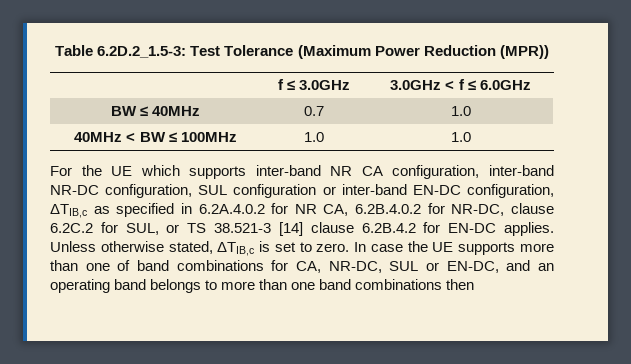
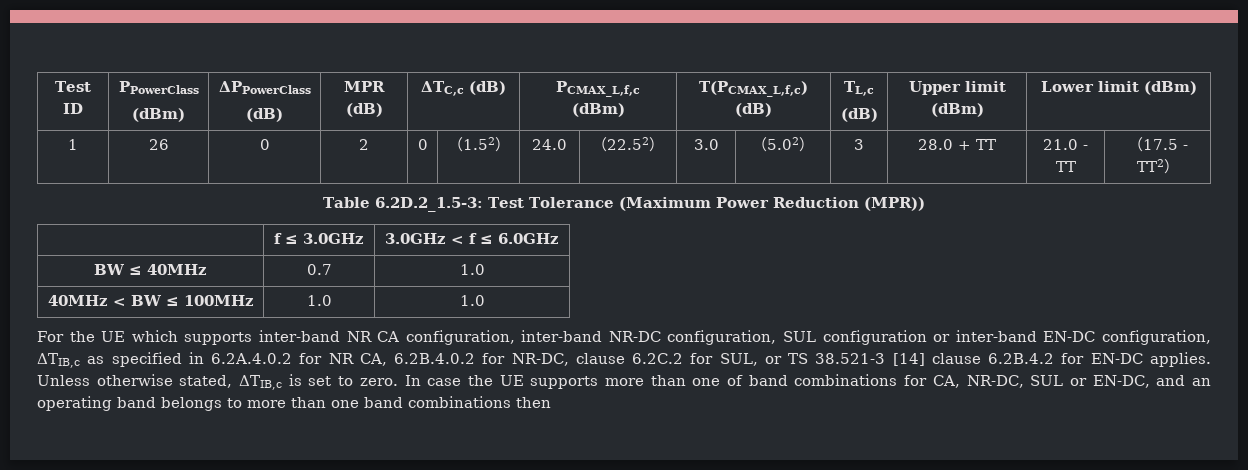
(55, 50) none -> [55,81,92,92] [63,103,83,114] [118,81,199,94] [132,108,185,122] [218,81,311,94] [246,108,283,122] [344,81,385,92] [345,103,383,117] [421,81,506,96] [556,81,640,97] [571,103,625,117] [699,81,808,97] [735,103,772,117] [844,81,874,96] [840,108,878,122] [908,81,1006,95] [930,103,984,117] [1040,81,1197,95] [68,139,78,150] [148,139,169,150] [259,139,270,150] [359,139,369,150] [417,139,428,150] [447,137,510,152] [532,139,567,150] [592,137,664,152] [693,139,719,150] [752,137,814,152] [854,139,864,150] [918,139,996,150] [1043,139,1088,150] [1055,161,1076,172] [1127,137,1188,152] [1136,159,1179,174] Test ID | PPowerClass // (dBm) | ΔPPowerClass // (dB) | MPR (dB) | ΔTC,c (dB) | PCMAX_L,f,c (dBm) | T(PCMAX_L,f,c) (dB) | TL,c // (dB) | Upper limit (dBm) | Lower limit (dBm) // 1 | 26 | 0 | 2 | 0 | （1.52） | 24.0 | （22.52） | 3.0 | （5.02） | 3 | 28.0 + TT | 21.0 - TT | （17.5 - TT2） //

